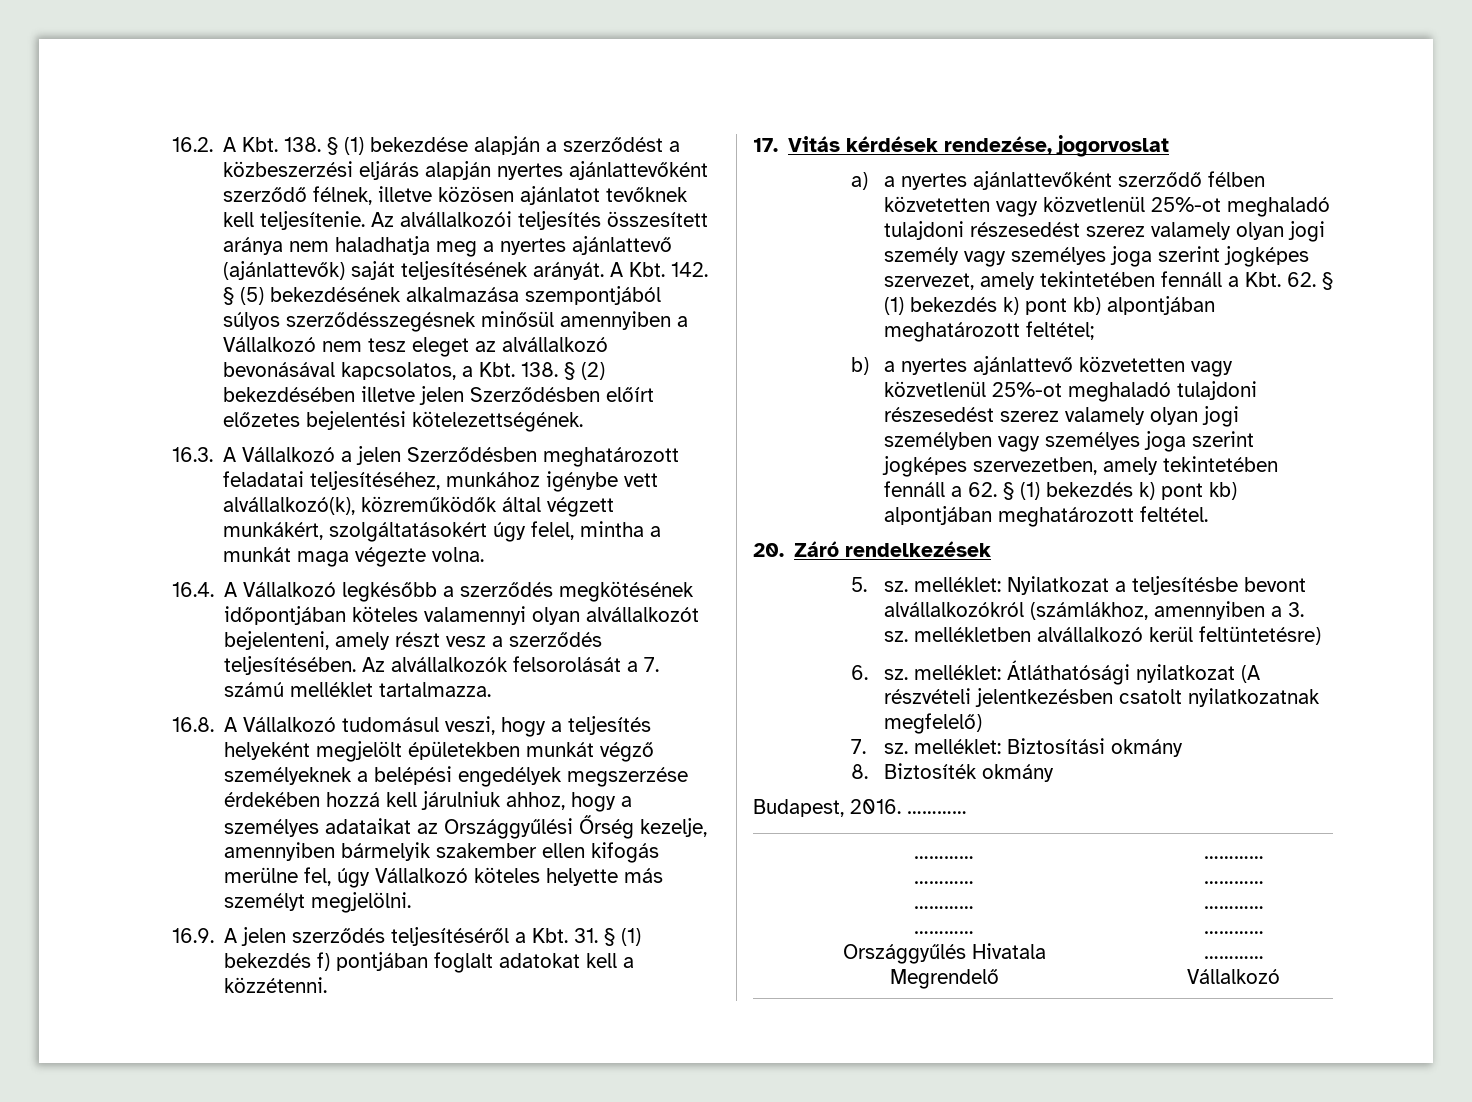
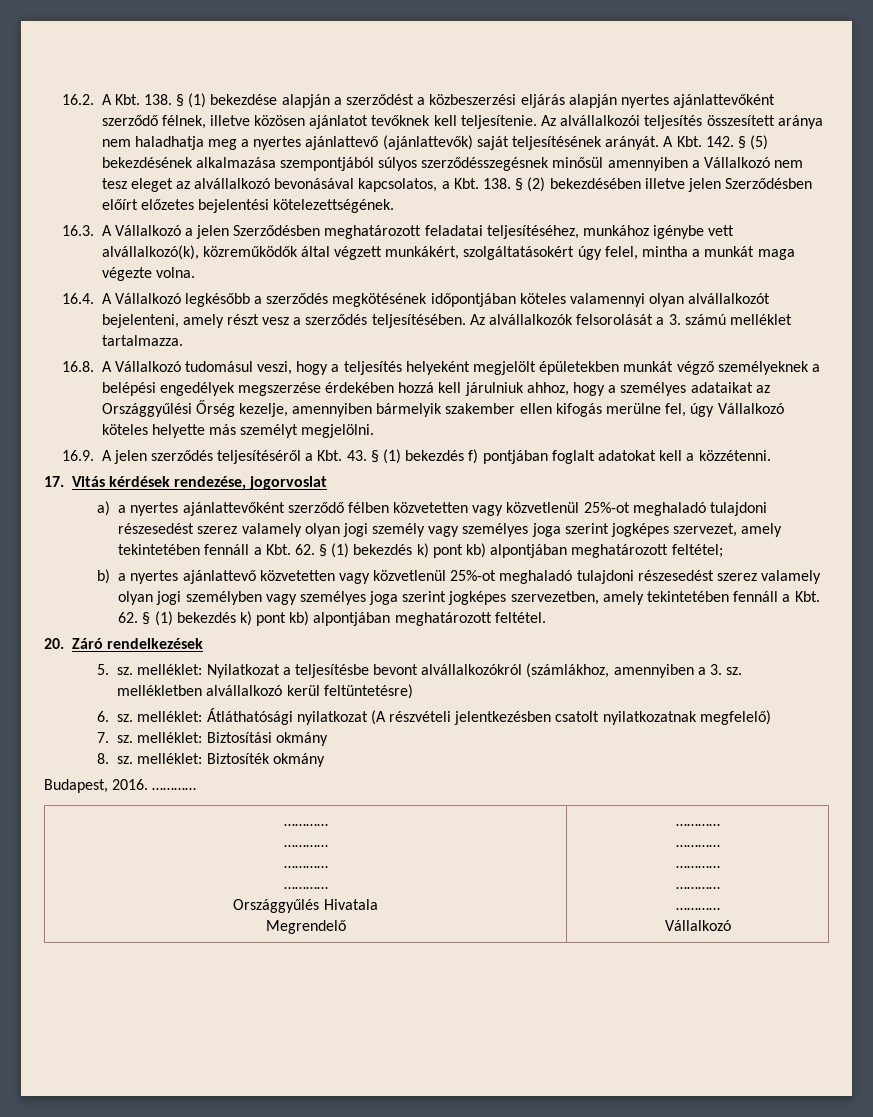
[643,657,659,672] 7. -> [668,314,681,325] 3.
[573,928,598,943] 31. -> [346,450,367,461] 43.
(962, 491) none -> [794,591,820,602] Kbt.
(869, 771) none -> [117,753,203,764] sz. melléklet:

